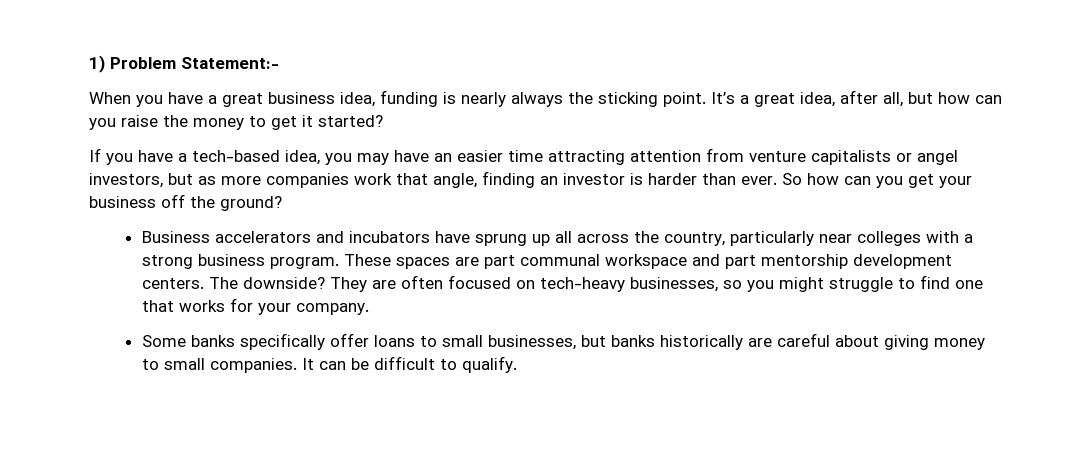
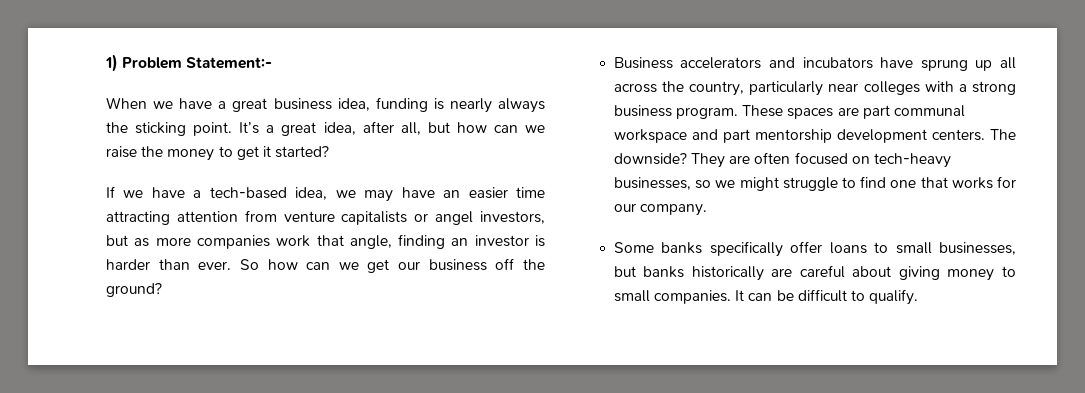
[136,95,163,107] you -> [153,101,174,109] we
[89,118,116,130] you -> [525,125,545,133] we
[106,153,133,165] you -> [123,190,144,198] we
[325,153,352,165] you -> [335,190,356,198] we
[876,174,972,188] you get your -> [338,259,421,273] we get our
[746,280,774,292] you -> [715,180,736,188] we
[257,303,291,315] your -> [613,203,636,212] our

